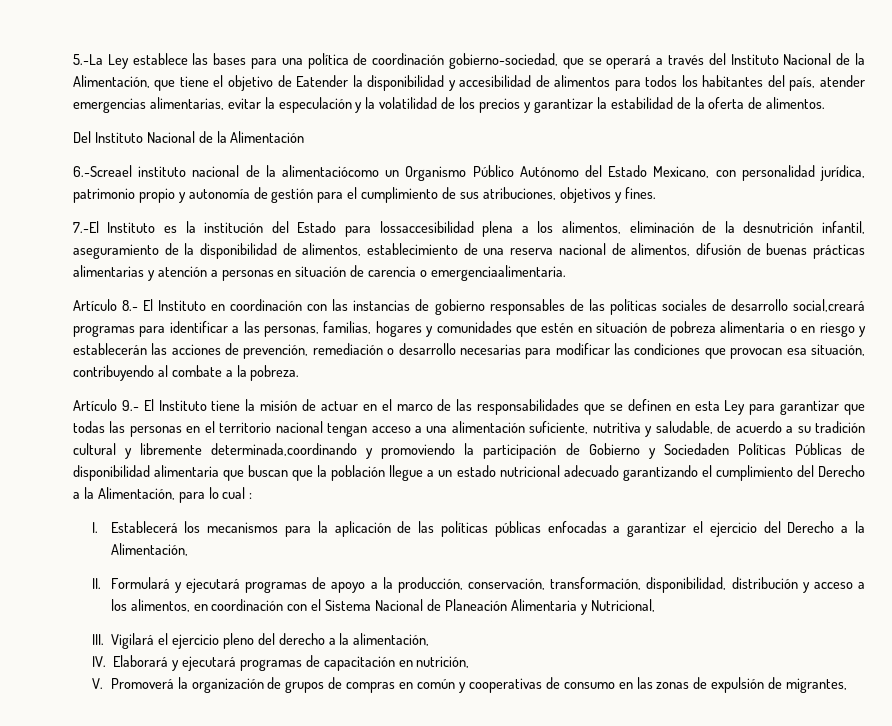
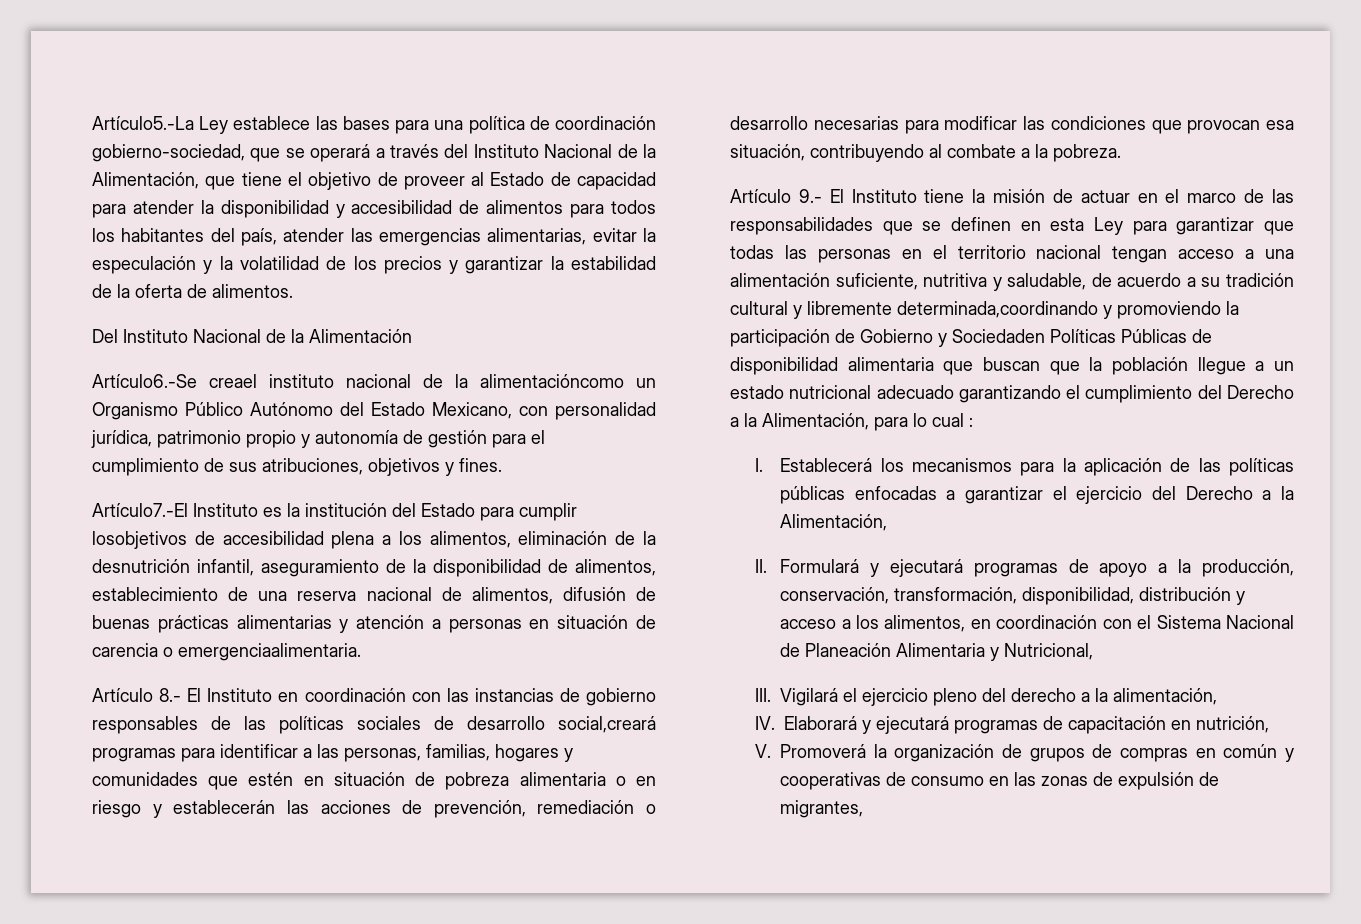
[72,54,103,65] 5.-La -> [92,116,195,130] Artículo5.-La
[296,75,349,87] Eatender -> [403,172,656,190] [92,200,194,218] proveer al Estado de capacidad para atender
(865, 81) none -> [350,228,373,242] las
[72,165,132,177] 6.-Screael -> [92,374,258,388] Artículo6.-Se creael
[281,165,379,177] alimentaciócomo -> [480,374,625,388] alimentacióncomo
[72,221,99,233] 7.-El -> [92,503,189,517] Artículo7.-El
[379,221,474,233] lossaccesibilidad -> [519,503,578,521] [92,531,324,549] cumplir losobjetivos de accesibilidad

